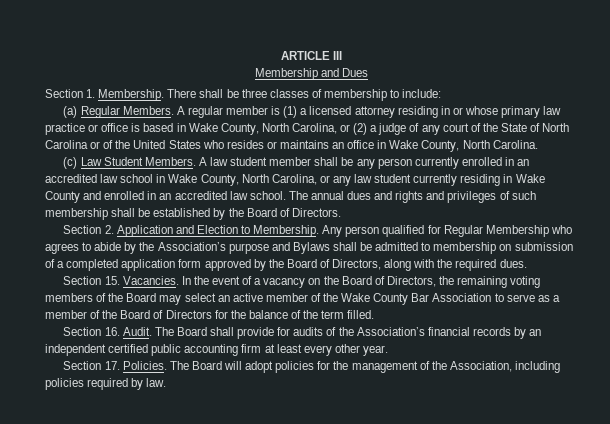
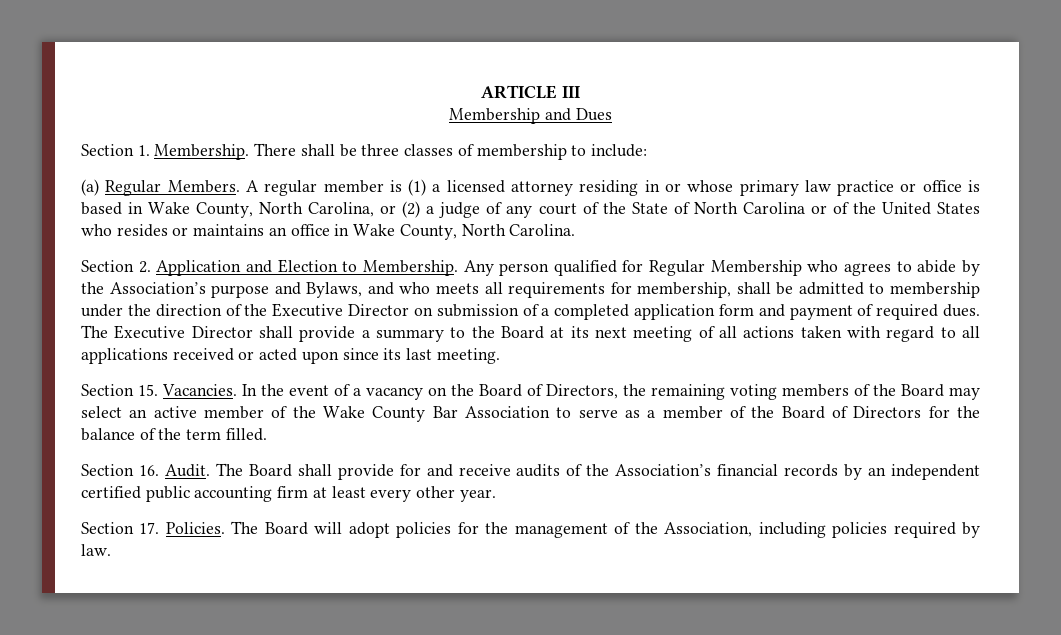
[63,157,530,169] [45,174,545,186] [45,191,536,203] [45,208,341,220] // (c) Law Student Members. A law student member shall be any person currently enrolled in an accredited law school in Wake County, North Carolina, or any law student currently residing in Wake County and enrolled in an accredited law school. The annual dues and rights and privileges of such membership shall be established by the Board of Directors. -> (576, 230) none
[292,242,330,254] Bylaws -> [306,282,732,298] Bylaws, and who meets all requirements for membership,
(497, 248) none -> [81,303,410,317] under the direction of the Executive Director
[204,259,527,271] approved by the Board of Directors, along with the required dues. -> [758,304,981,320] [81,325,981,342] [81,348,500,364] and payment of required dues. The Executive Director shall provide a summary to the Board at its next meeting of all actions taken with regard to all applications received or acted upon since its last meeting.
(291, 331) none -> [426,464,511,477] and receive

